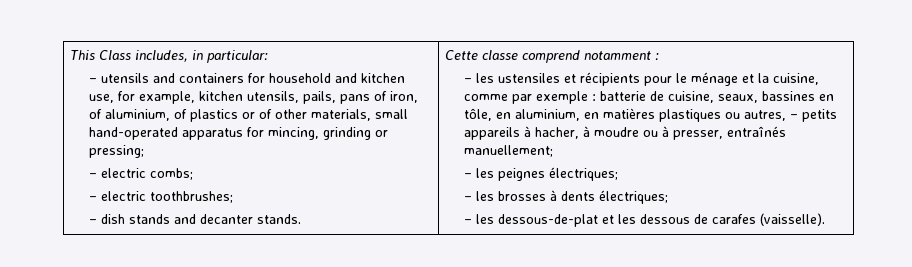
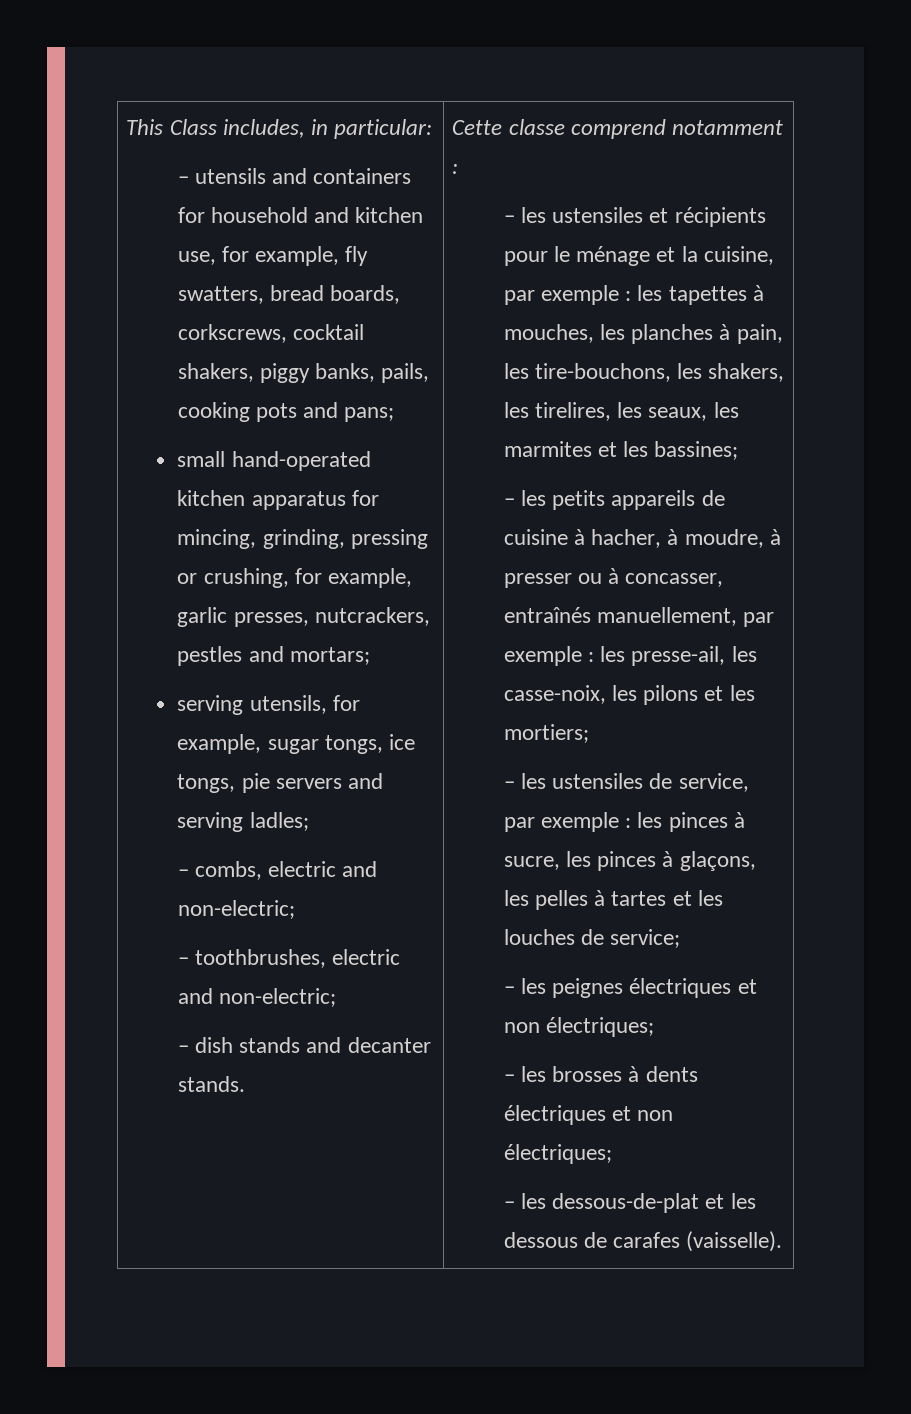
[199,91,419,104] [89,109,372,122] kitchen utensils, pails, pans of iron, of aluminium, of plastics or of other materials, -> [345,246,369,266] [177,285,401,304] [177,324,364,343] [177,363,430,383] [177,402,395,422] fly swatters, bread boards, corkscrews, cocktail shakers, piggy banks, pails, cooking pots and pans; //
(179, 133) none -> [177,490,246,506] kitchen
[323,127,389,140] [89,145,145,158] [89,168,194,180] [89,191,234,203] grinding or pressing; // – electric combs; // – electric toothbrushes; -> [262,529,428,549] [177,568,413,588] [177,607,430,627] [177,646,370,666] [177,695,360,715] [177,734,416,754] [177,773,384,793] [177,812,309,832] [177,861,378,880] [177,900,295,919] [177,949,401,968] [177,988,336,1007] grinding, pressing or crushing, for example, garlic presses, nutcrackers, pestles and mortars; // serving utensils, for example, sugar tongs, ice tongs, pie servers and serving ladles; // – combs, electric and non-electric; // – toothbrushes, electric and non-electric;
[464,91,835,104] [464,108,838,122] [464,126,787,140] [464,145,554,157] comme par exemple : batterie de cuisine, seaux, bassines en tôle, en aluminium, en matières plastiques ou autres, – petits appareils à hacher, à moudre ou à presser, entraînés manuellement; -> [503,285,764,305] [503,324,783,344] [503,363,785,382] [503,402,739,421] [503,441,739,460] [503,490,725,510] [503,529,781,548] [503,568,724,588] [503,607,775,627] [503,646,757,666] [503,685,755,705] [503,724,589,743] [503,773,749,792] [503,812,745,832] [503,851,756,871] [503,890,723,910] [503,929,681,948] par exemple : les tapettes à mouches, les planches à pain, les tire-bouchons, les shakers, les tirelires, les seaux, les marmites et les bassines; // – les petits appareils de cuisine à hacher, à moudre, à presser ou à concasser, entraînés manuellement, par exemple : les presse-ail, les casse-noix, les pilons et les mortiers; // – les ustensiles de service, par exemple : les pinces à sucre, les pinces à glaçons, les pelles à tartes et les louches de service;
(546, 174) none -> [629,978,757,998] [503,1022,540,1033] électriques et non
(596, 196) none -> [503,1105,674,1125] électriques et non

